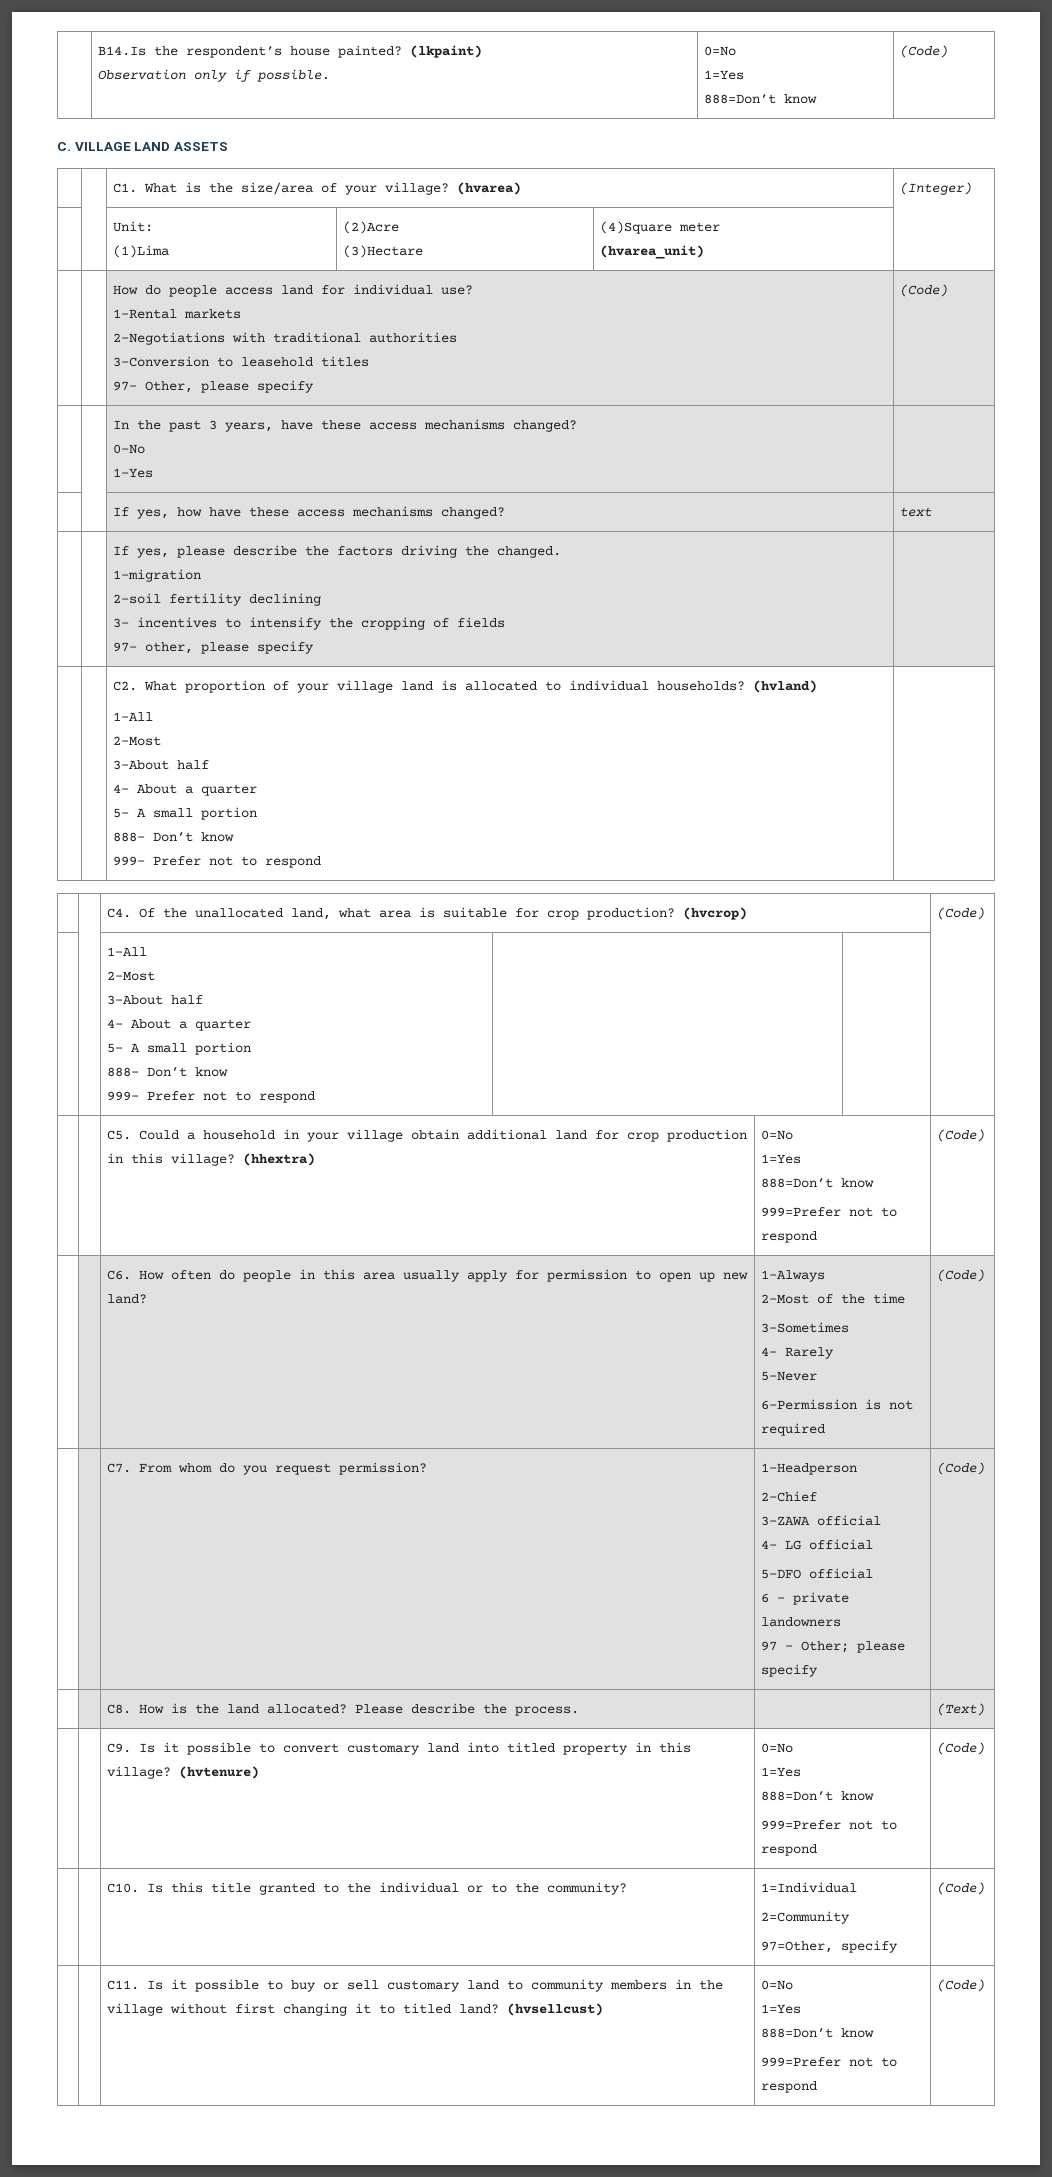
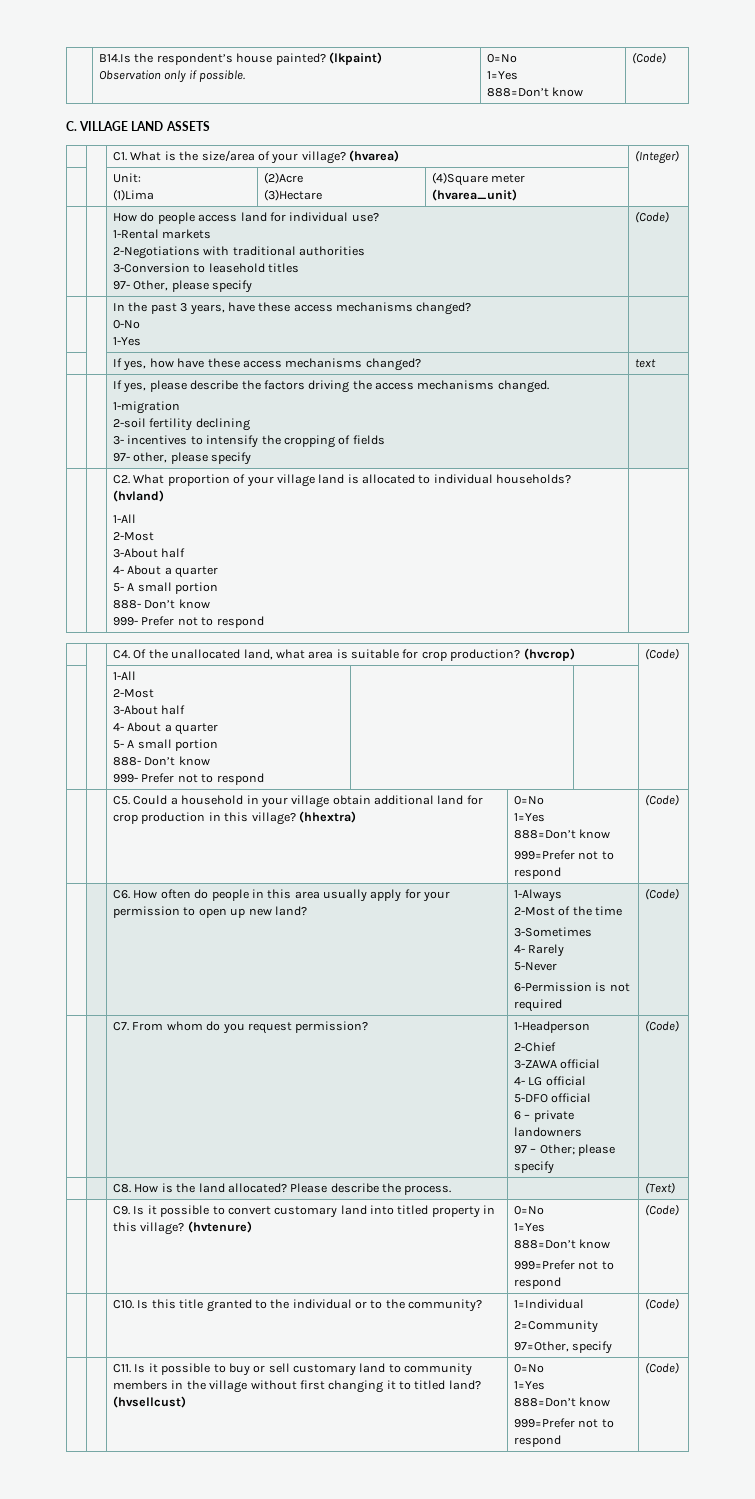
(490, 551) none -> [375,380,495,390] access mechanisms
(540, 1275) none -> [423,891,451,902] your

